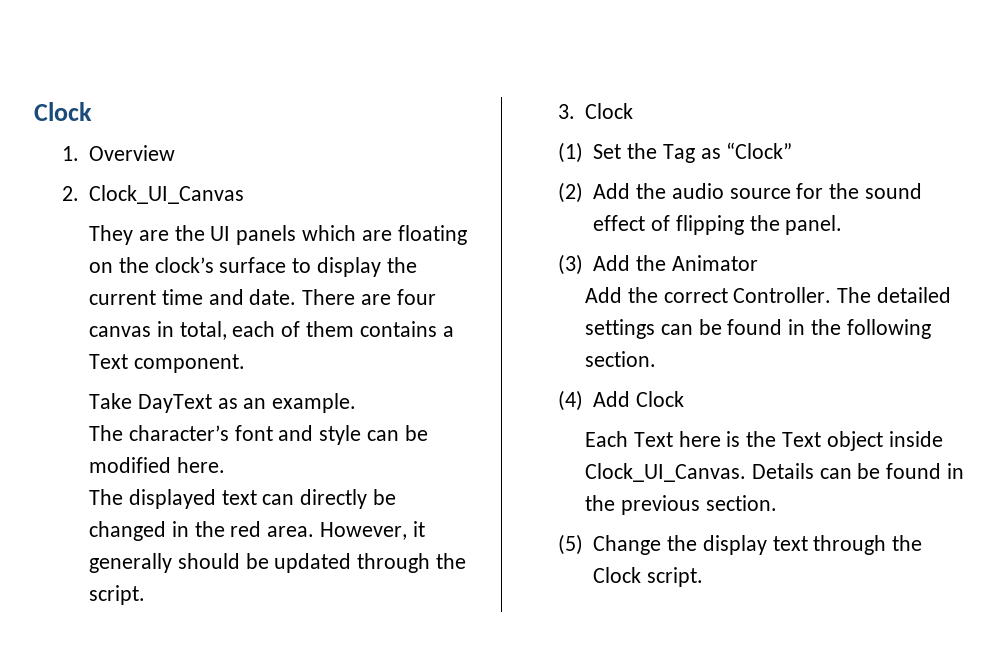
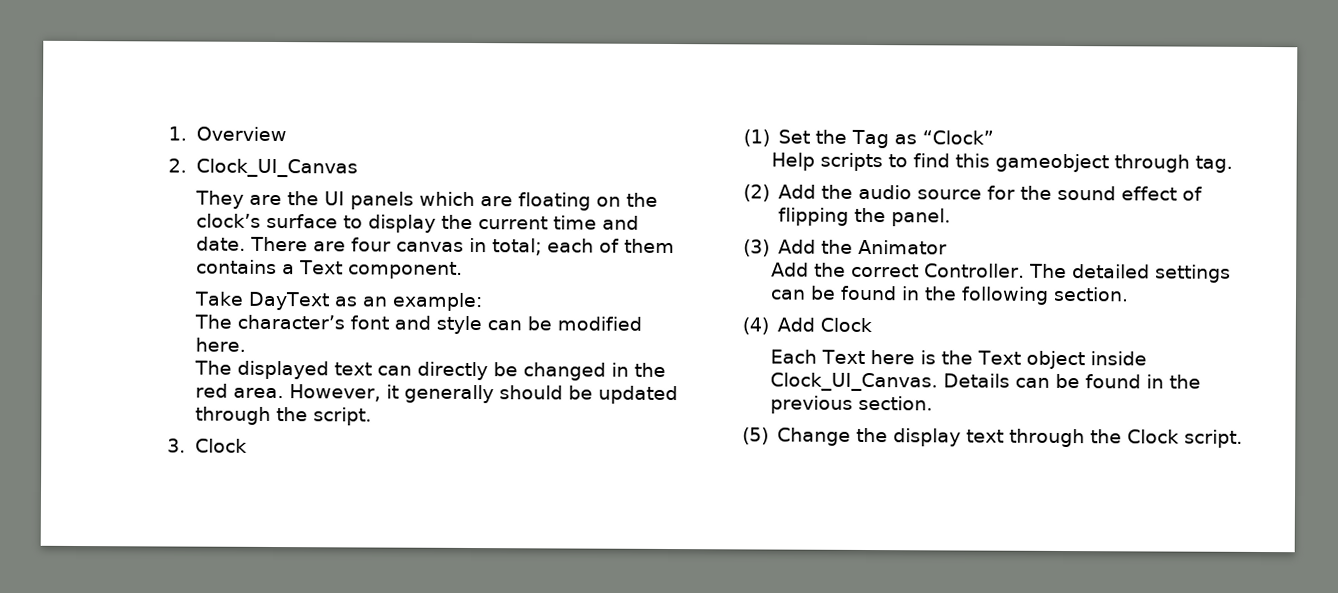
[34,102,92,121] Clock // -> (167, 133) none
[179,321,227,340] total, -> [491,238,542,256] total;
[272,393,357,413] example. -> [391,292,483,312] example:
(793, 150) none -> [770,152,1233,173] // Help scripts to find this gameobject through tag.

